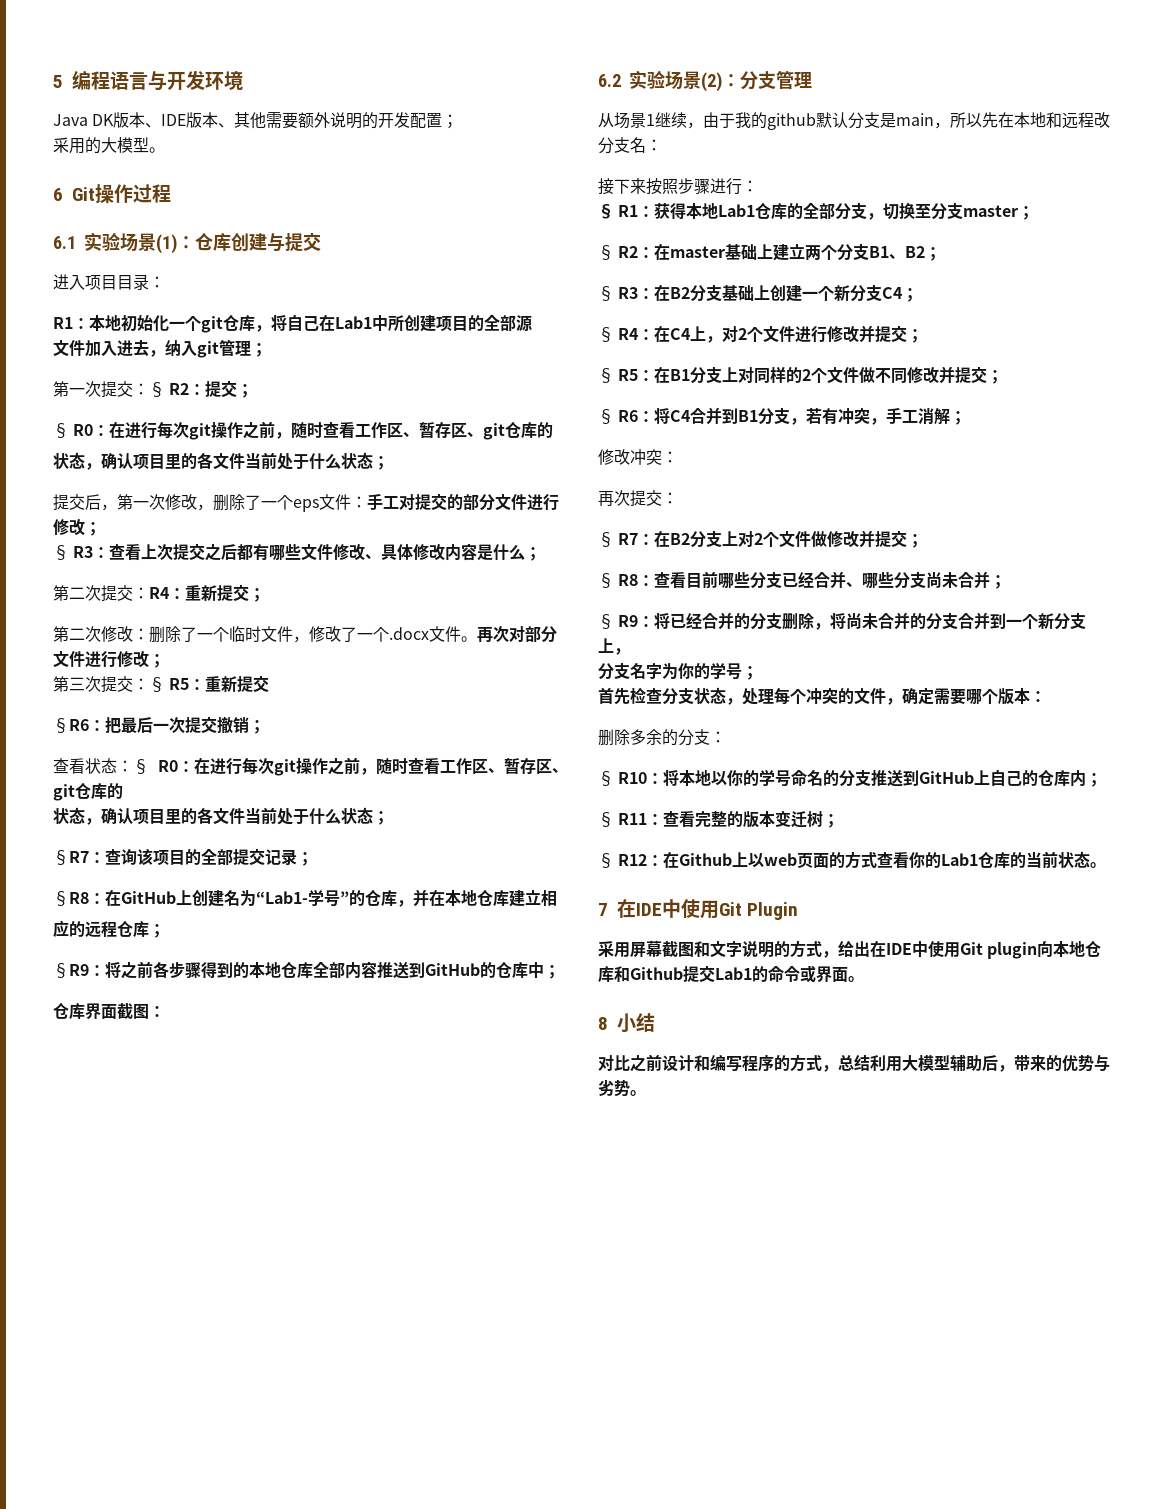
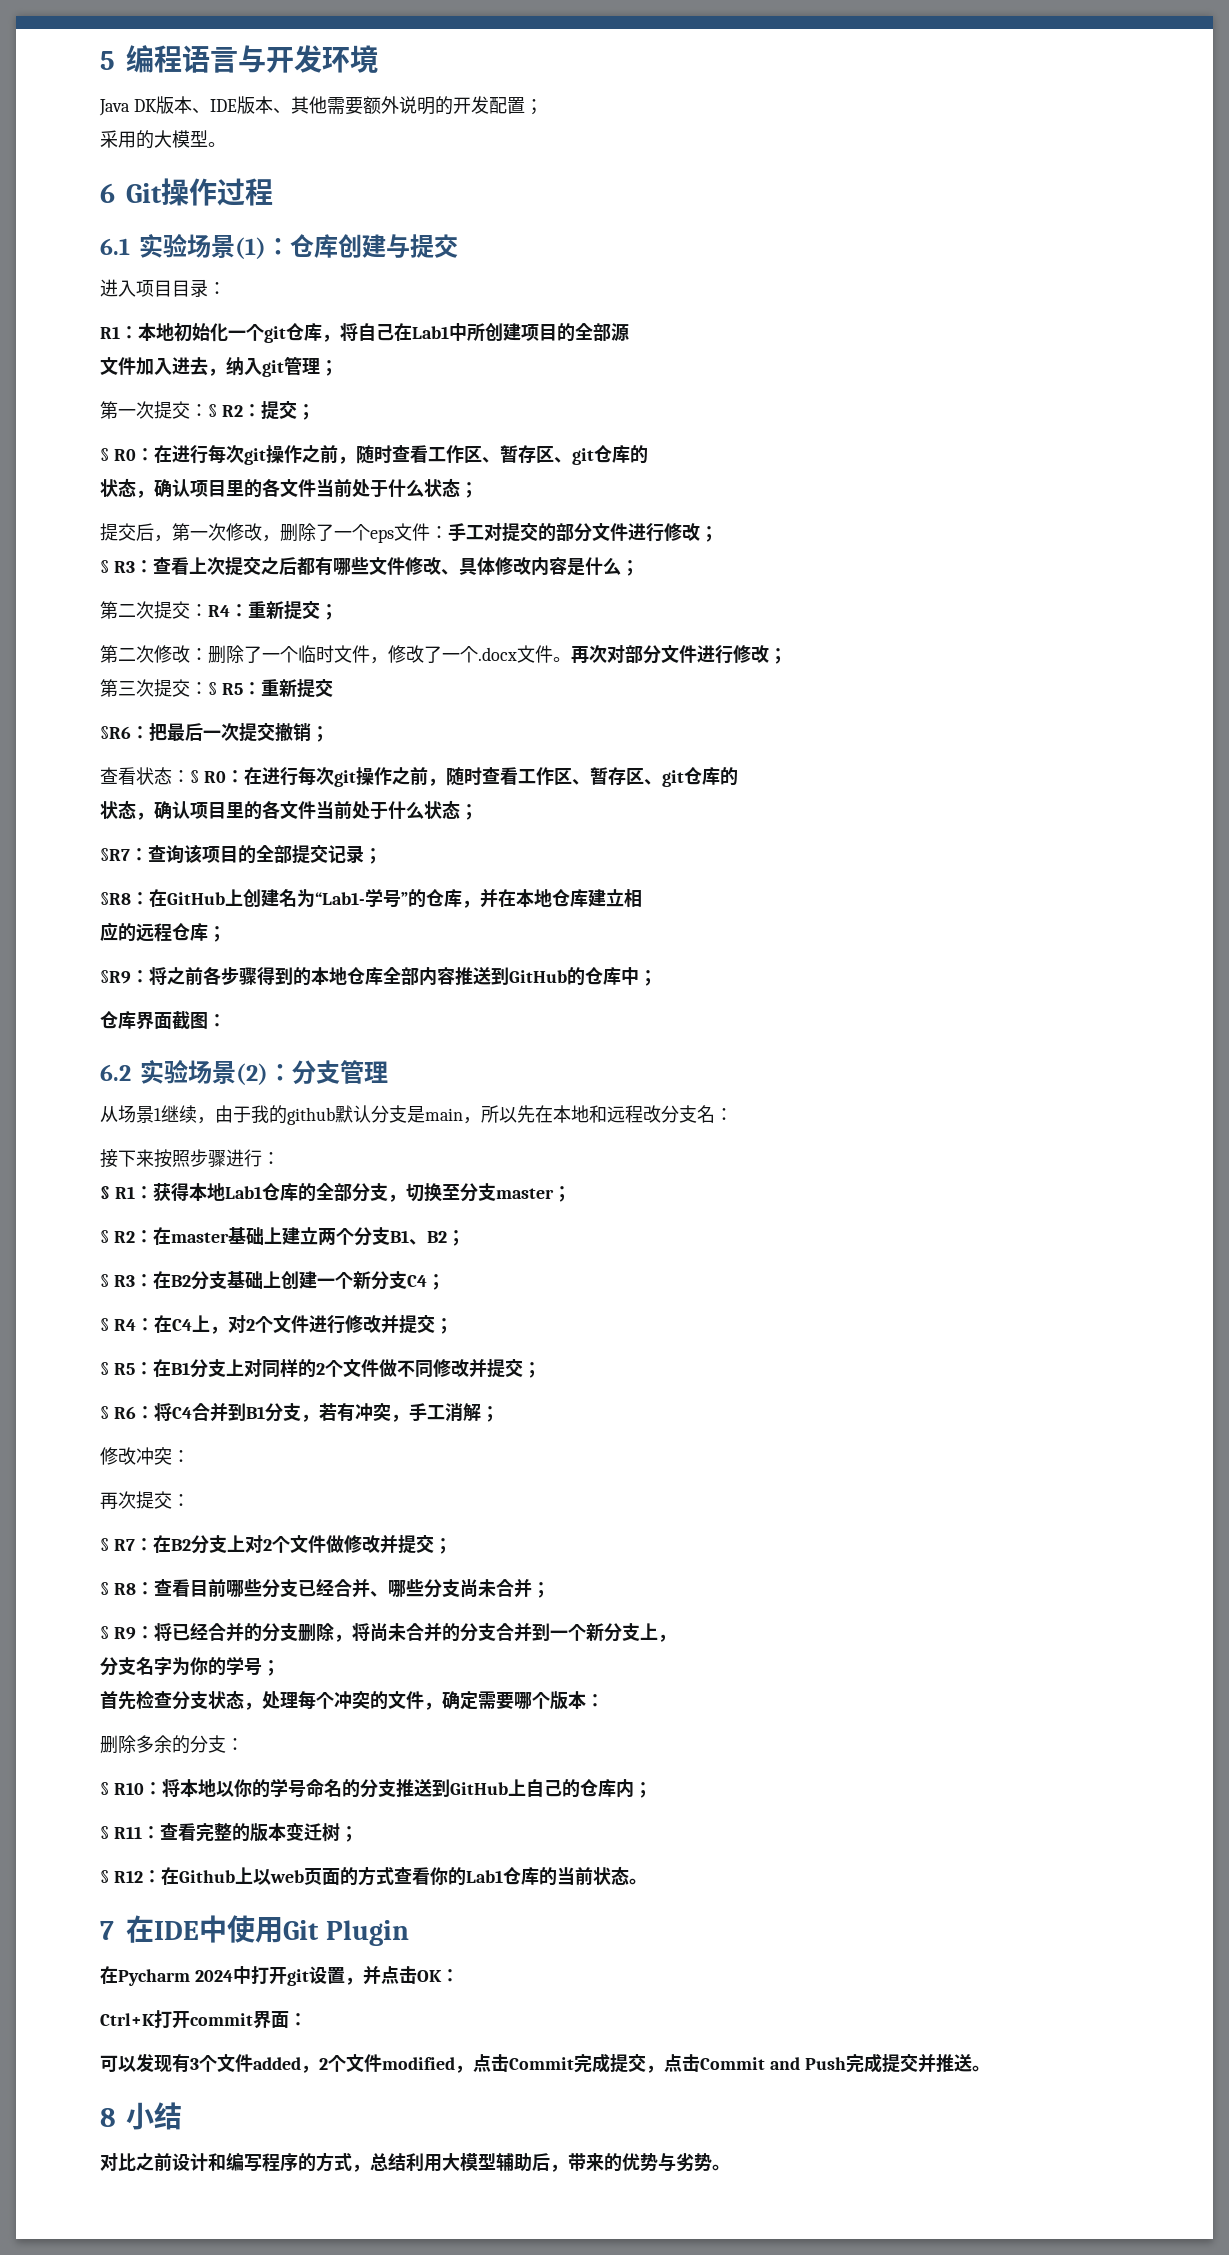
[598,940,1102,959] [598,965,848,983] 采用屏幕截图和文字说明的方式，给出在IDE中使用Git plugin向本地仓库和Github提交Lab1的命令或界面 -> [100,1965,459,1986] [100,2010,307,2029] [100,2053,972,2073] 在Pycharm 2024中打开git设置，并点击OK： // Ctrl+K打开commit界面： // 可以发现有3个文件added，2个文件modified，点击Commit完成提交，点击Commit and Push完成提交并推送

